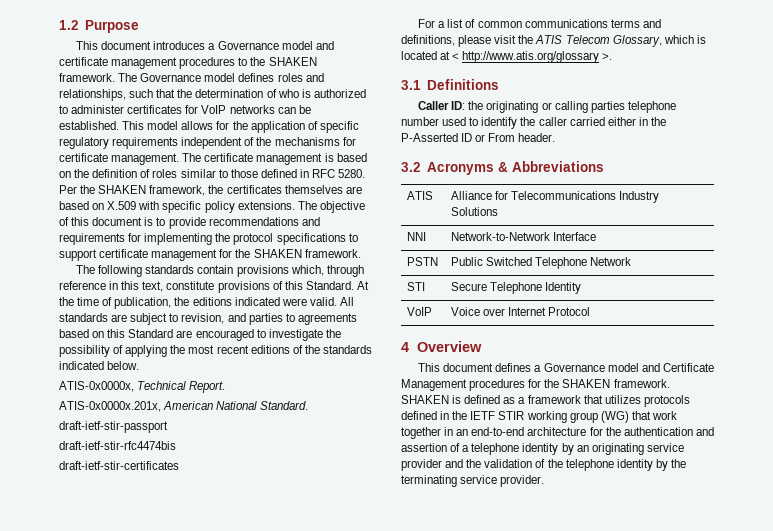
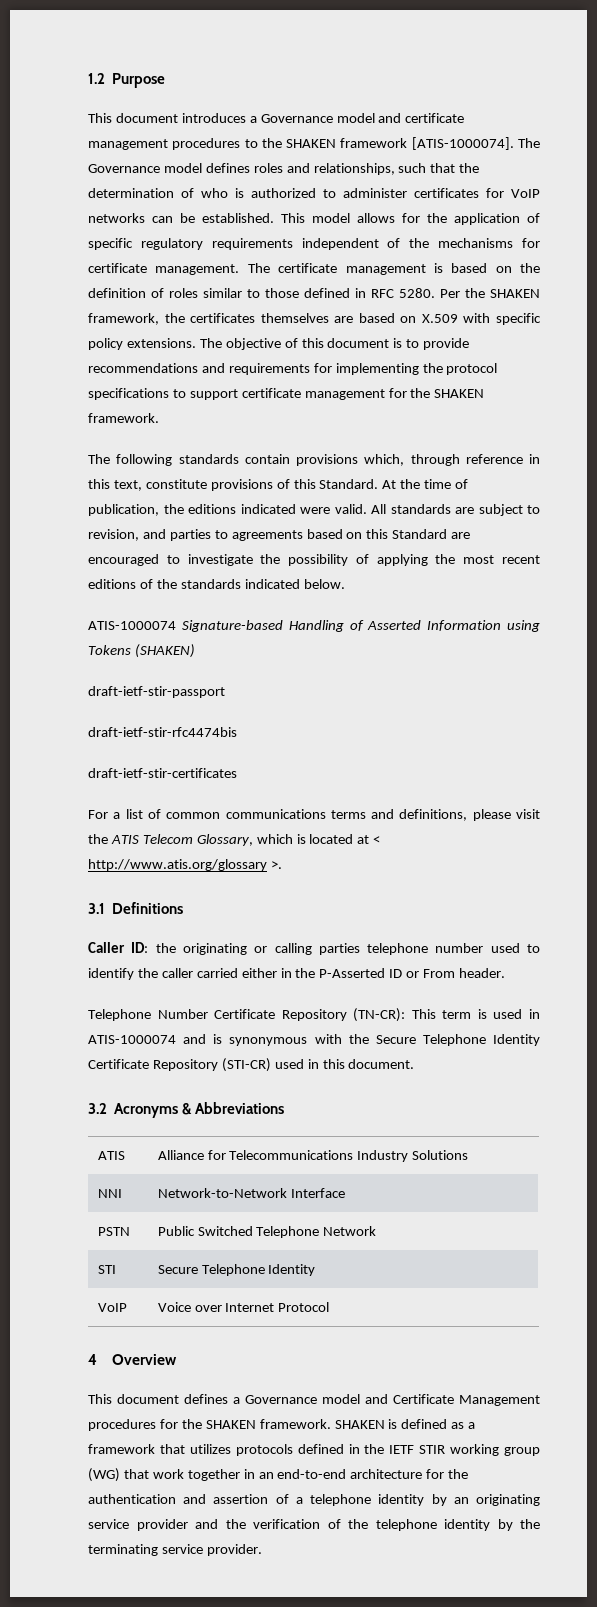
[59,73,115,82] framework. -> [340,137,514,150] framework [ATIS-1000074].
[59,381,226,393] [59,401,309,412] ATIS-0x0000x, Technical Report. // ATIS-0x0000x.201x, American National Standard. -> [88,620,540,632] [88,644,195,658] ATIS-1000074 Signature-based Handling of Asserted Information using Tokens (SHAKEN)
(556, 137) none -> [88,1008,540,1022] [88,1034,540,1046] [88,1058,415,1072] // Telephone Number Certificate Repository (TN-CR): This term is used in ATIS-1000074 and is synonymous with the Secure Telephone Identity Certificate Repository (STI-CR) used in this document.
[484,459,533,468] validation -> [253,1519,320,1529] verification

